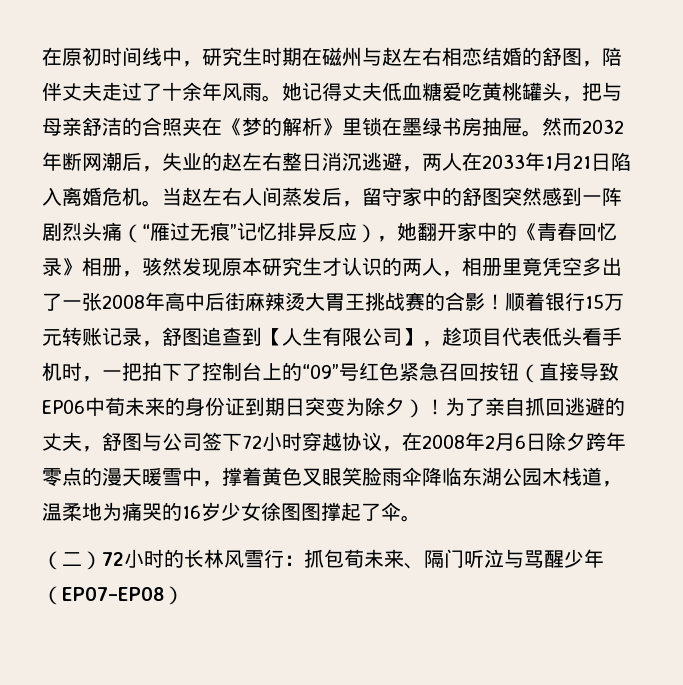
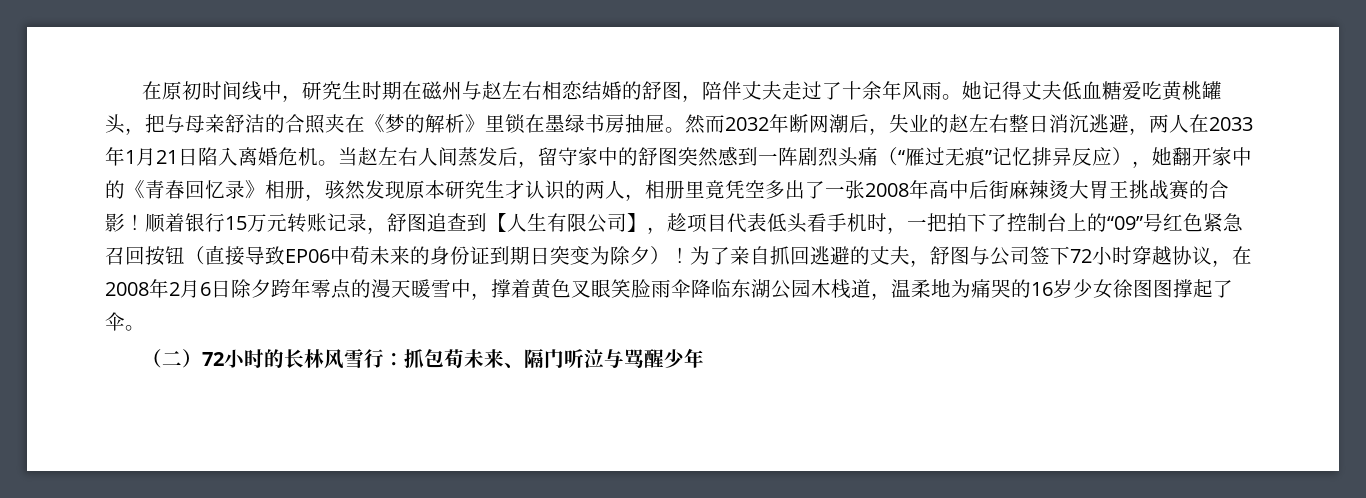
[42,586,184,605] （EP07–EP08） -> (704, 358) none

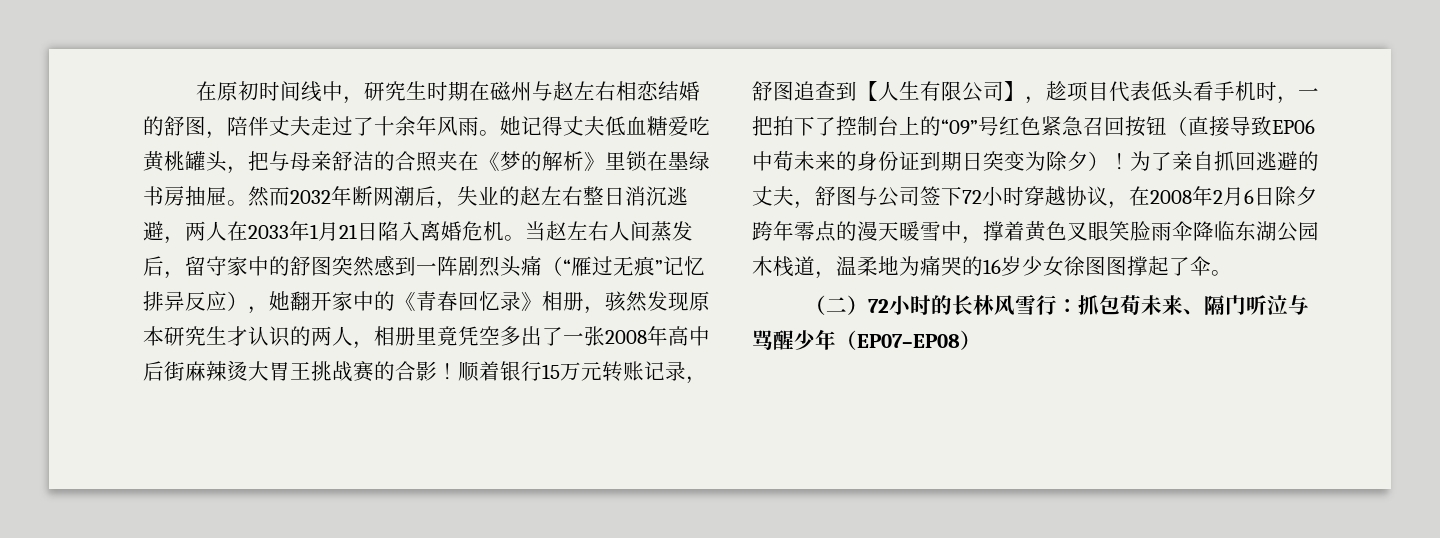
(704, 358) none -> [836,330,981,350] （EP07–EP08）

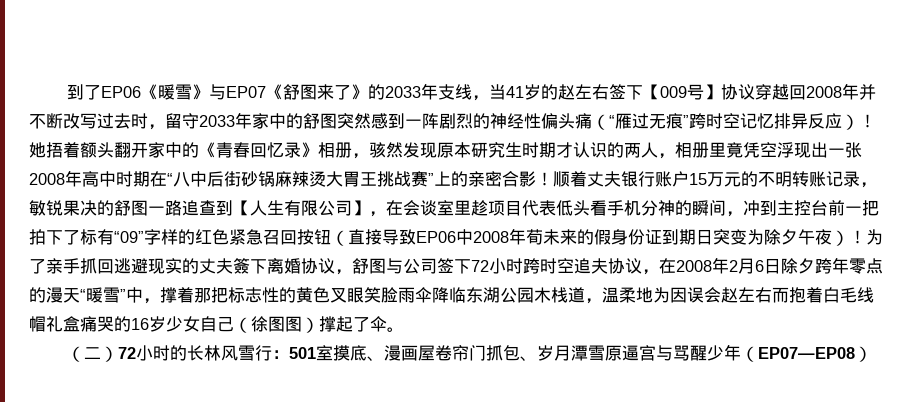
[196,81,701,104] [143,116,710,139] [143,151,710,174] [143,186,688,209] [143,221,693,244] [143,256,227,279] 在原初时间线中，研究生时期在磁州与赵左右相恋结婚的舒图，陪伴丈夫走过了十余年风雨。她记得丈夫低血糖爱吃黄桃罐头，把与母亲舒洁的合照夹在《梦的解析》里锁在墨绿书房抽屉。然而2032年断网潮后，失业的赵左右整日消沉逃避，两人在2033年1月21日陷入离婚危机。当赵左右人间蒸发后，留守 -> [67,83,877,101] [29,112,252,130] 到了EP06《暖雪》与EP07《舒图来了》的2033年支线，当41岁的赵左右签下【009号】协议穿越回2008年并不断改写过去时，留守2033年
(500, 266) none -> [473,113,558,129] 的神经性偏
(663, 267) none -> [689,113,740,129] 跨时空
[248,291,290,314] ，她 -> [859,114,876,128] [29,142,114,158] ！她捂着额头
(227, 335) none -> [522,142,556,158] 时期
[500,326,563,346] 多出了 -> [777,142,828,158] 浮现出
[143,361,185,381] 后街 -> [116,171,275,187] 时期在“八中后街砂锅
[374,361,542,382] 的合影！顺着银行 -> [428,171,689,187] ”上的亲密合影！顺着丈夫银行账户
(602, 371) none -> [741,171,792,187] 的不明
[752,81,794,101] 舒图 -> [29,200,182,216] 敏锐果决的舒图一路
(1046, 100) none -> [386,200,471,216] 在会谈室里
[1256,81,1319,104] [752,116,999,136] 时，一把拍下了控制台上的“09”号 -> [641,200,879,217] [29,229,195,245] 分神的瞬间，冲到主控台前一把拍下了标有“09”字样的
(773, 161) none -> [473,228,526,245] 2008年
(857, 161) none -> [594,229,611,245] 假
(1088, 161) none -> [798,229,832,245] 午夜
[1193,151,1214,171] 自 -> [63,258,80,274] 手
[1298,151,1319,171] [752,186,794,206] 的丈夫 -> [148,258,335,274] 现实的丈夫簽下离婚协议
[1024,186,1066,206] 穿越 -> [523,258,608,274] 跨时空追夫
[899,221,1025,244] 暖雪中，撑着 -> [80,287,296,304] “暖雪”中，撑着那把标志性的
(920, 266) none -> [670,287,874,303] [29,316,80,332] 因误会赵左右而抱着白毛线帽礼盒
[1064,256,1127,276] 徐图图 -> [200,316,319,333] 自己（徐图图）
[1078,295,1289,316] 抓包荀未来、隔门听泣 -> [289,345,657,361] 501室摸底、漫画屋卷帘门抓包、岁月潭雪原逼宫
[857,334,960,348] EP07–EP08 -> [758,347,856,359] EP07—EP08

